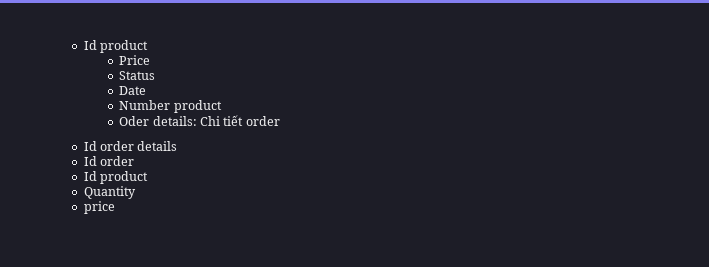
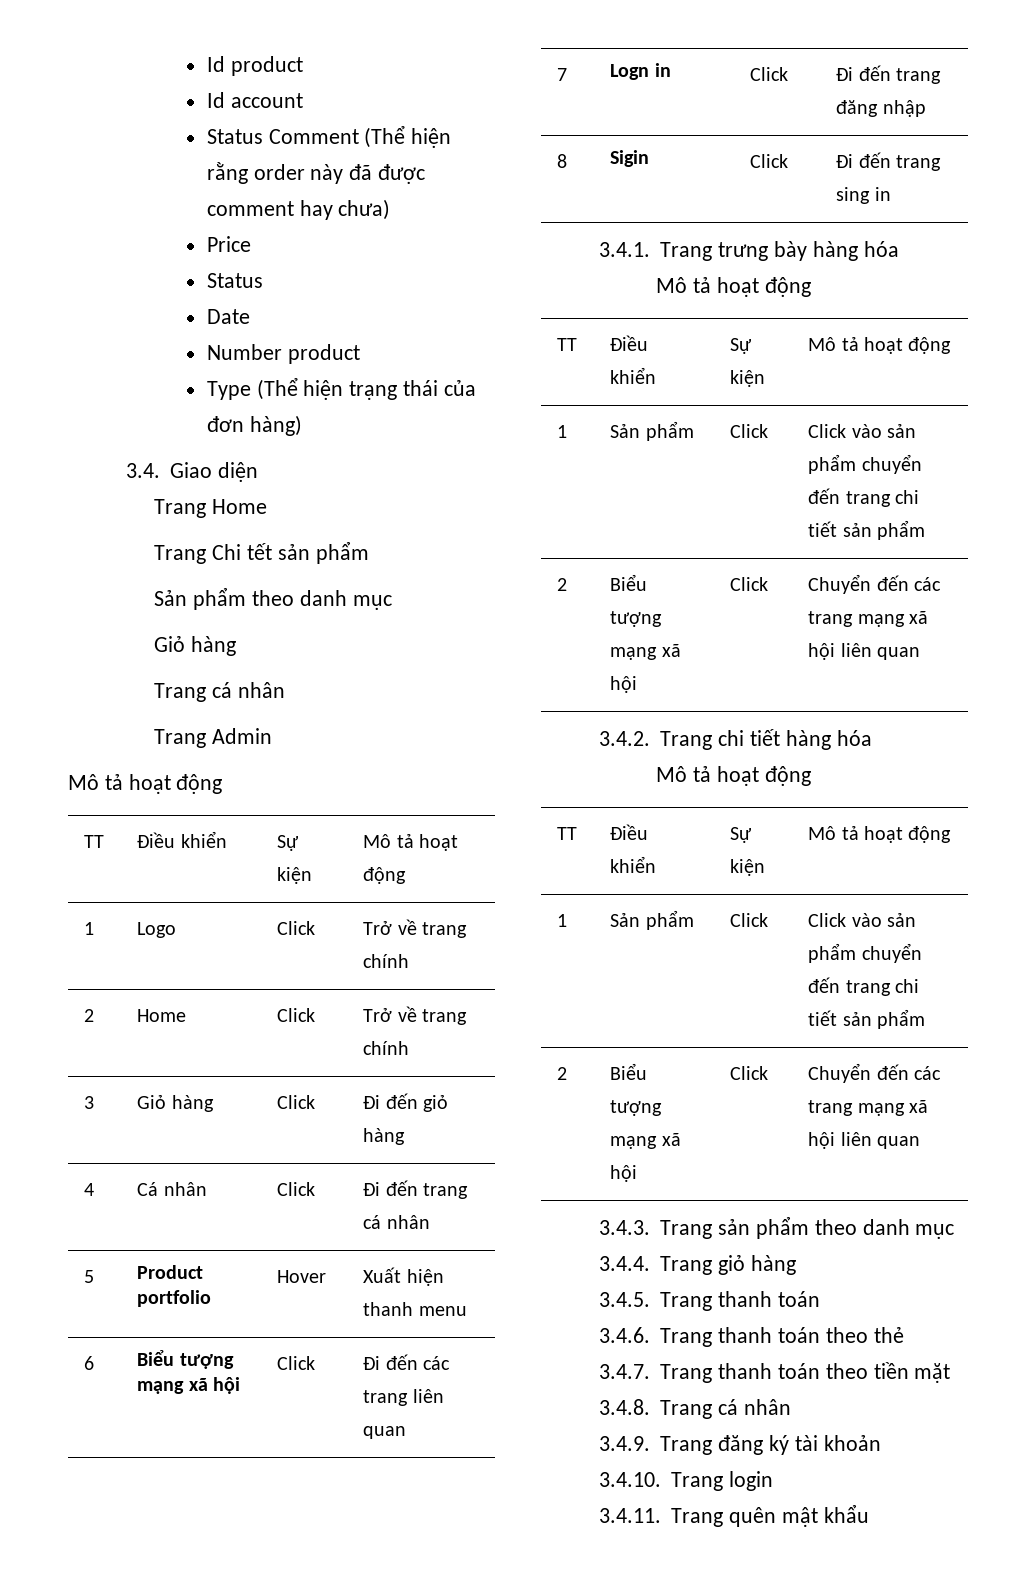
[83,40,148,53] Id product -> [206,56,303,76] [206,92,303,108] [206,126,452,148] [206,162,426,184] [206,199,391,220] Id product // Id account // Status Comment (Thể hiện rằng order này đã được comment hay chưa)
[119,115,280,126] [83,141,178,151] [83,156,134,166] [83,171,148,184] [83,186,136,199] [83,201,115,214] Oder details: Chi tiết order // Id order details // Id order // Id product // Quantity // price -> [206,378,476,400] [206,415,302,436] [125,462,259,482] [154,499,268,518] [154,542,369,564] [154,588,392,610] [154,636,237,656] [154,682,285,702] [154,728,273,748] [68,774,223,794] [84,835,105,848] [137,831,227,848] [277,835,300,851] [277,867,313,884] [363,834,459,851] [363,867,407,884] [84,922,95,935] [137,922,177,938] [277,921,316,935] [363,919,468,938] [363,954,410,968] [84,1009,95,1022] [137,1009,187,1022] [277,1008,316,1022] [363,1006,468,1025] [363,1041,410,1055] [84,1096,95,1109] [137,1095,214,1112] [277,1095,316,1109] [363,1093,449,1112] [363,1128,406,1145] [84,1183,95,1196] [137,1182,207,1196] [277,1182,316,1196] [363,1180,469,1199] [363,1215,430,1229] [84,1270,95,1283] [137,1265,204,1279] [137,1290,212,1307] [277,1270,327,1283] [363,1267,444,1286] [363,1302,467,1316] [84,1356,95,1370] [137,1350,234,1369] [137,1377,241,1394] [277,1356,316,1370] [363,1354,451,1370] [363,1389,444,1406] [363,1426,407,1439] [557,68,568,81] [610,63,671,80] [750,67,789,81] [836,65,942,84] [836,100,926,117] [557,154,568,168] [610,150,650,167] [750,154,789,168] [836,152,942,171] [836,187,891,204] [598,241,899,261] [656,277,811,297] [557,338,578,351] [610,335,649,351] [610,367,657,384] [730,338,753,354] [730,370,766,387] [808,337,952,354] [557,425,568,438] [610,421,694,441] [730,424,769,438] [808,424,917,438] [808,454,922,474] [808,488,920,507] [808,520,926,540] [557,578,568,591] [610,574,648,591] [610,611,663,627] [610,644,681,660] [610,676,638,693] [730,577,769,591] [808,574,942,594] [808,611,929,627] [808,643,921,660] [598,729,872,750] [656,766,811,786] [557,827,578,840] [610,824,649,840] [610,856,657,873] [730,827,753,843] [730,859,766,876] [808,826,952,843] [557,914,568,927] [610,910,694,930] [730,913,769,927] [808,913,917,927] [808,943,922,963] [808,977,920,996] [808,1009,926,1029] [557,1067,568,1080] [610,1063,648,1080] [610,1100,663,1116] [610,1133,681,1149] [610,1165,638,1182] [730,1066,769,1080] [808,1063,942,1083] [808,1100,929,1116] [808,1132,921,1149] [598,1217,955,1239] [598,1255,796,1275] [598,1291,820,1311] [598,1327,904,1347] [598,1362,951,1383] [598,1399,791,1419] [598,1435,881,1455] [598,1471,774,1491] [598,1505,869,1527] Type (Thể hiện trạng thái của đơn hàng) // 3.4. Giao diện // Trang Home // Trang Chi tết sản phẩm // Sản phẩm theo danh mục // Giỏ hàng // Trang cá nhân // Trang Admin // Mô tả hoạt động // TT | Điều khiển | Sự kiện | Mô tả hoạt động // 1 | Logo | Click | Trở về trang chính // 2 | Home | Click | Trở về trang chính // 3 | Giỏ hàng | Click | Đi đến giỏ hàng // 4 | Cá nhân | Click | Đi đến trang cá nhân // 5 | Product portfolio | Hover | Xuất hiện thanh menu // 6 | Biểu tượng mạng xã hội | Click | Đi đến các trang liên quan // 7 | Logn in | Click | Đi đến trang đăng nhập // 8 | Sigin | Click | Đi đến trang sing in // 3.4.1. Trang trưng bày hàng hóa // Mô tả hoạt động // TT | Điều khiển | Sự kiện | Mô tả hoạt động // 1 | Sản phẩm | Click | Click vào sản phẩm chuyển đến trang chi tiết sản phẩm // 2 | Biểu tượng mạng xã hội | Click | Chuyển đến các trang mạng xã hội liên quan // 3.4.2. Trang chi tiết hàng hóa // Mô tả hoạt động // TT | Điều khiển | Sự kiện | Mô tả hoạt động // 1 | Sản phẩm | Click | Click vào sản phẩm chuyển đến trang chi tiết sản phẩm // 2 | Biểu tượng mạng xã hội | Click | Chuyển đến các trang mạng xã hội liên quan // 3.4.3. Trang sản phẩm theo danh mục // 3.4.4. Trang giỏ hàng // 3.4.5. Trang thanh toán // 3.4.6. Trang thanh toán theo thẻ // 3.4.7. Trang thanh toán theo tiền mặt // 3.4.8. Trang cá nhân // 3.4.9. Trang đăng ký tài khoản // 3.4.10. Trang login // 3.4.11. Trang quên mật khẩu

